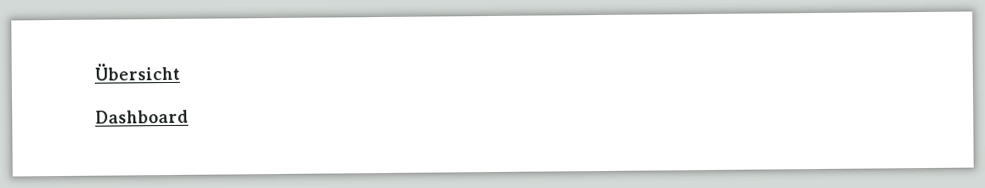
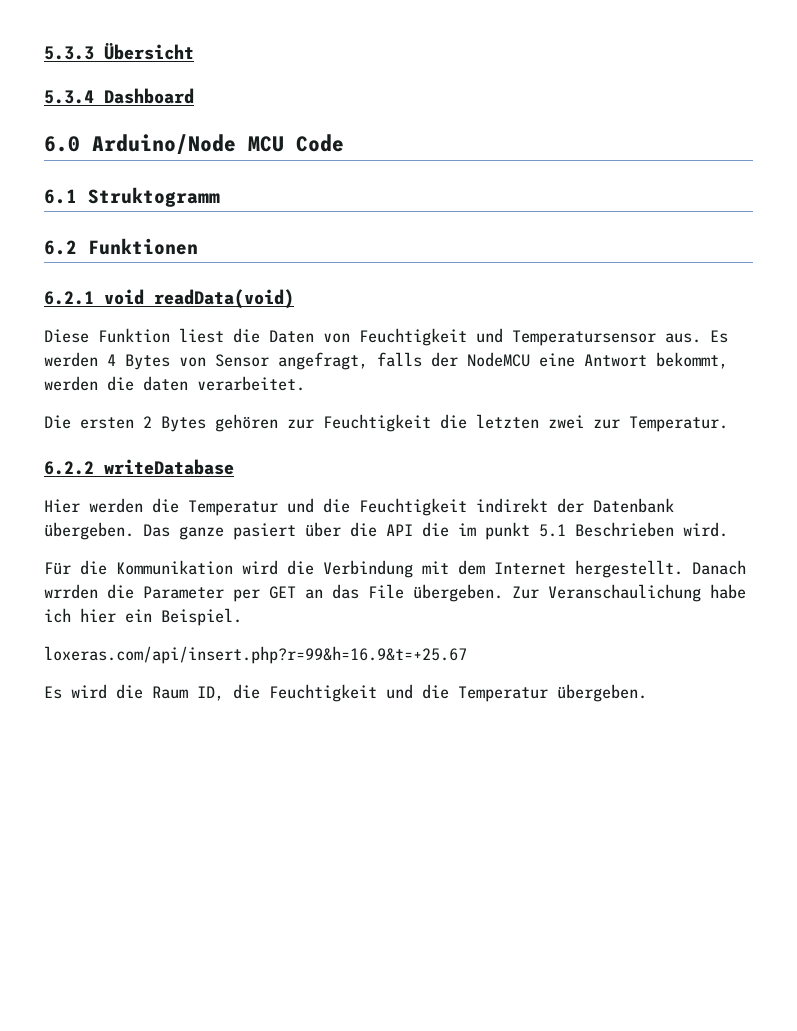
(94, 71) none -> [44,46,94,60] 5.3.3
(180, 71) none -> [44,90,94,104] 5.3.4
(189, 116) none -> [44,134,344,154] [44,187,220,207] [44,238,198,255] [44,289,294,309] [44,328,728,346] [44,352,728,370] [44,376,305,391] [44,414,728,432] [44,459,234,475] [44,498,674,516] [44,522,728,540] [44,560,746,578] [44,584,746,602] [44,608,242,626] [44,646,467,664] [44,684,647,702] // 6.0 Arduino/Node MCU Code // 6.1 Struktogramm // 6.2 Funktionen // 6.2.1 void readData(void) // Diese Funktion liest die Daten von Feuchtigkeit und Temperatursensor aus. Es werden 4 Bytes von Sensor angefragt, falls der NodeMCU eine Antwort bekommt, werden die daten verarbeitet. // Die ersten 2 Bytes gehören zur Feuchtigkeit die letzten zwei zur Temperatur. // 6.2.2 writeDatabase // Hier werden die Temperatur und die Feuchtigkeit indirekt der Datenbank übergeben. Das ganze pasiert über die API die im punkt 5.1 Beschrieben wird. // Für die Kommunikation wird die Verbindung mit dem Internet hergestellt. Danach wrrden die Parameter per GET an das File übergeben. Zur Veranschaulichung habe ich hier ein Beispiel. // loxeras.com/api/insert.php?r=99&h=16.9&t=+25.67 // Es wird die Raum ID, die Feuchtigkeit und die Temperatur übergeben.

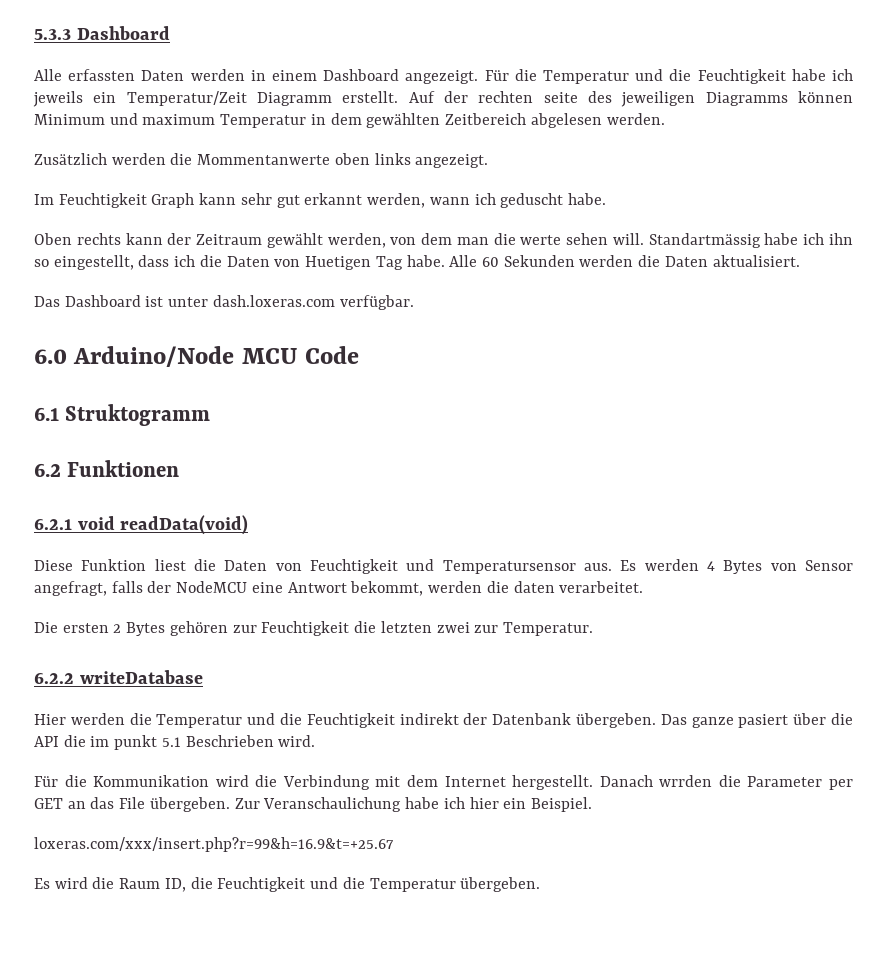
[104,42,194,60] [44,88,194,104] Übersicht // 5.3.4 Dashboard -> [76,26,170,40] [34,69,854,84] [33,91,853,107] [34,113,665,128] [34,153,489,168] [34,193,606,208] [34,233,853,248] [34,255,800,270] [34,295,414,310] Dashboard // Alle erfassten Daten werden in einem Dashboard angezeigt. Für die Temperatur und die Feuchtigkeit habe ich jeweils ein Temperatur/Zeit Diagramm erstellt. Auf der rechten seite des jeweiligen Diagramms können Minimum und maximum Temperatur in dem gewählten Zeitbereich abgelesen werden. // Zusätzlich werden die Mommentanwerte oben links angezeigt. // Im Feuchtigkeit Graph kann sehr gut erkannt werden, wann ich geduscht habe. // Oben rechts kann der Zeitraum gewählt werden, von dem man die werte sehen will. Standartmässig habe ich ihn so eingestellt, dass ich die Daten von Huetigen Tag habe. Alle 60 Sekunden werden die Daten aktualisiert. // Das Dashboard ist unter dash.loxeras.com verfügbar.
[44,646,467,664] loxeras.com/api/insert.php?r=99&h=16.9&t=+25.67 -> [34,837,394,852] loxeras.com/xxx/insert.php?r=99&h=16.9&t=+25.67

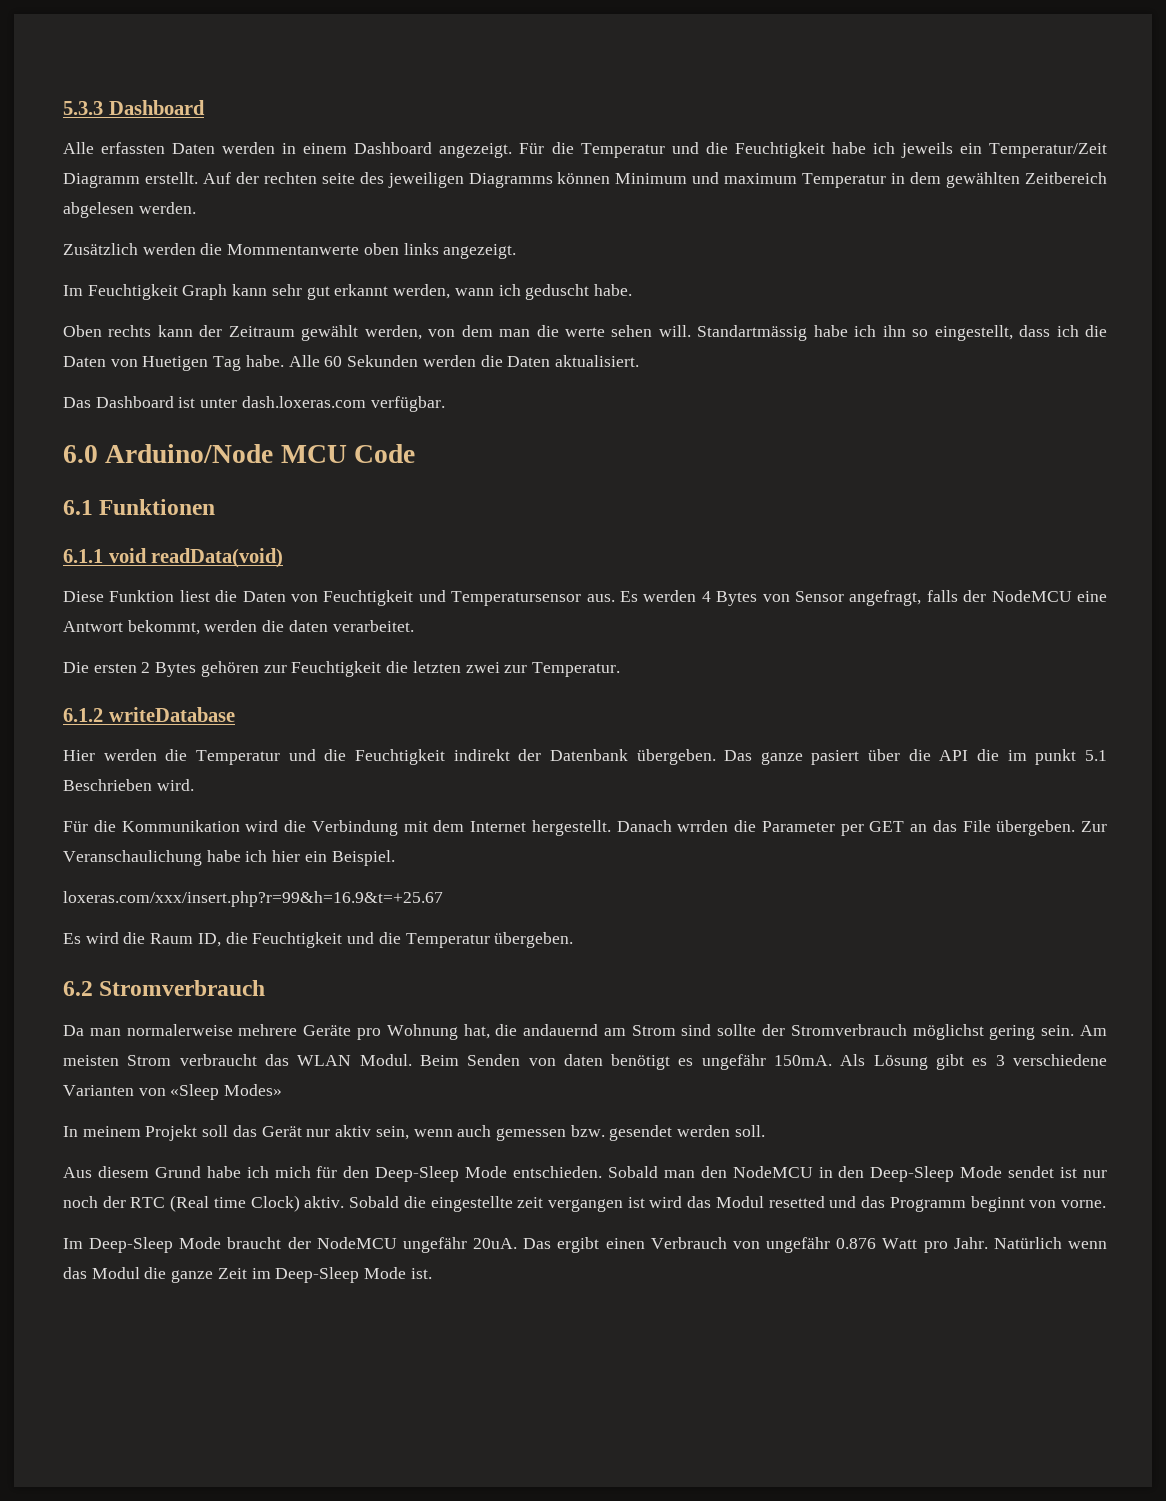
[65,404,211,426] [34,463,61,477] Struktogramm // 6.2 -> (93, 507) none
[34,519,72,530] 6.2.1 -> [63,549,103,563] 6.1.1
[34,673,74,684] 6.2.2 -> [63,708,103,722] 6.1.2
(541, 884) none -> [63,980,266,996] [63,1024,1107,1040] [63,1054,1107,1070] [63,1084,283,1100] [63,1125,765,1141] [63,1166,1108,1182] [63,1195,1106,1212] [63,1237,1107,1253] [63,1267,432,1283] // 6.2 Stromverbrauch // Da man normalerweise mehrere Geräte pro Wohnung hat, die andauernd am Strom sind sollte der Stromverbrauch möglichst gering sein. Am meisten Strom verbraucht das WLAN Modul. Beim Senden von daten benötigt es ungefähr 150mA. Als Lösung gibt es 3 verschiedene Varianten von «Sleep Modes» // In meinem Projekt soll das Gerät nur aktiv sein, wenn auch gemessen bzw. gesendet werden soll. // Aus diesem Grund habe ich mich für den Deep-Sleep Mode entschieden. Sobald man den NodeMCU in den Deep-Sleep Mode sendet ist nur noch der RTC (Real time Clock) aktiv. Sobald die eingestellte zeit vergangen ist wird das Modul resetted und das Programm beginnt von vorne. // Im Deep-Sleep Mode braucht der NodeMCU ungefähr 20uA. Das ergibt einen Verbrauch von ungefähr 0.876 Watt pro Jahr. Natürlich wenn das Modul die ganze Zeit im Deep-Sleep Mode ist.

